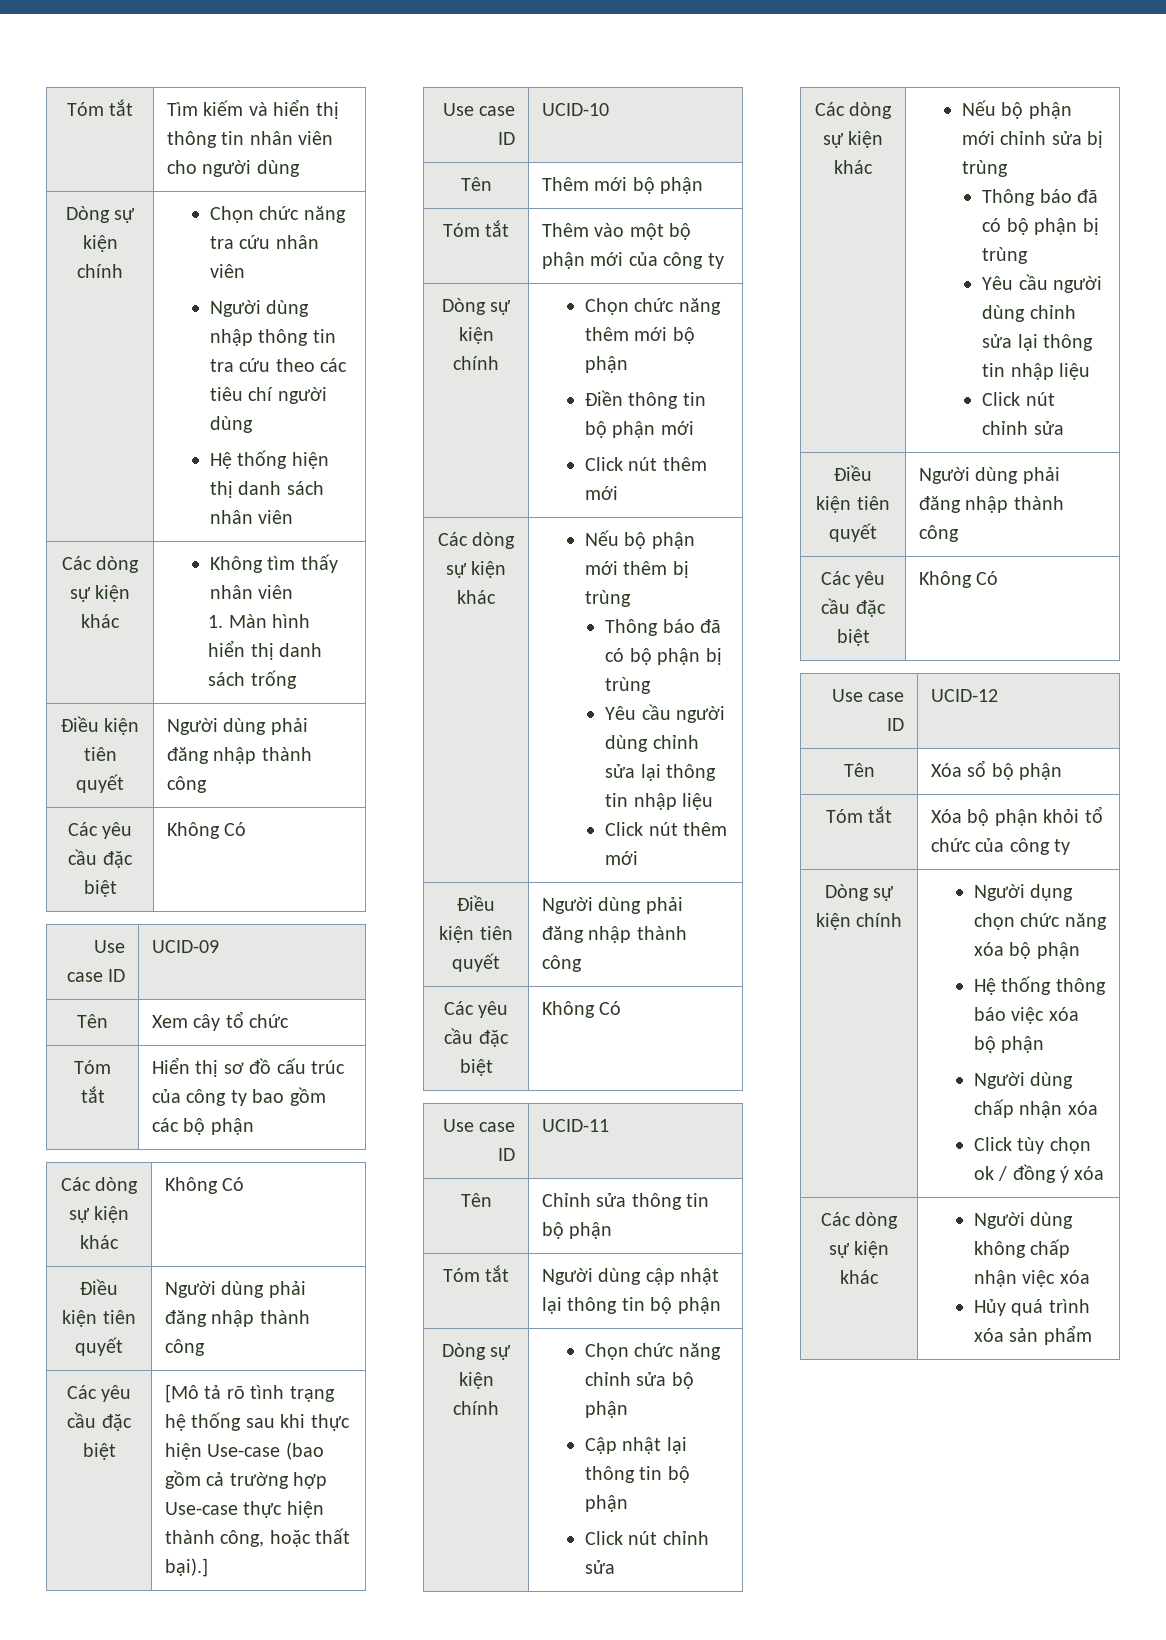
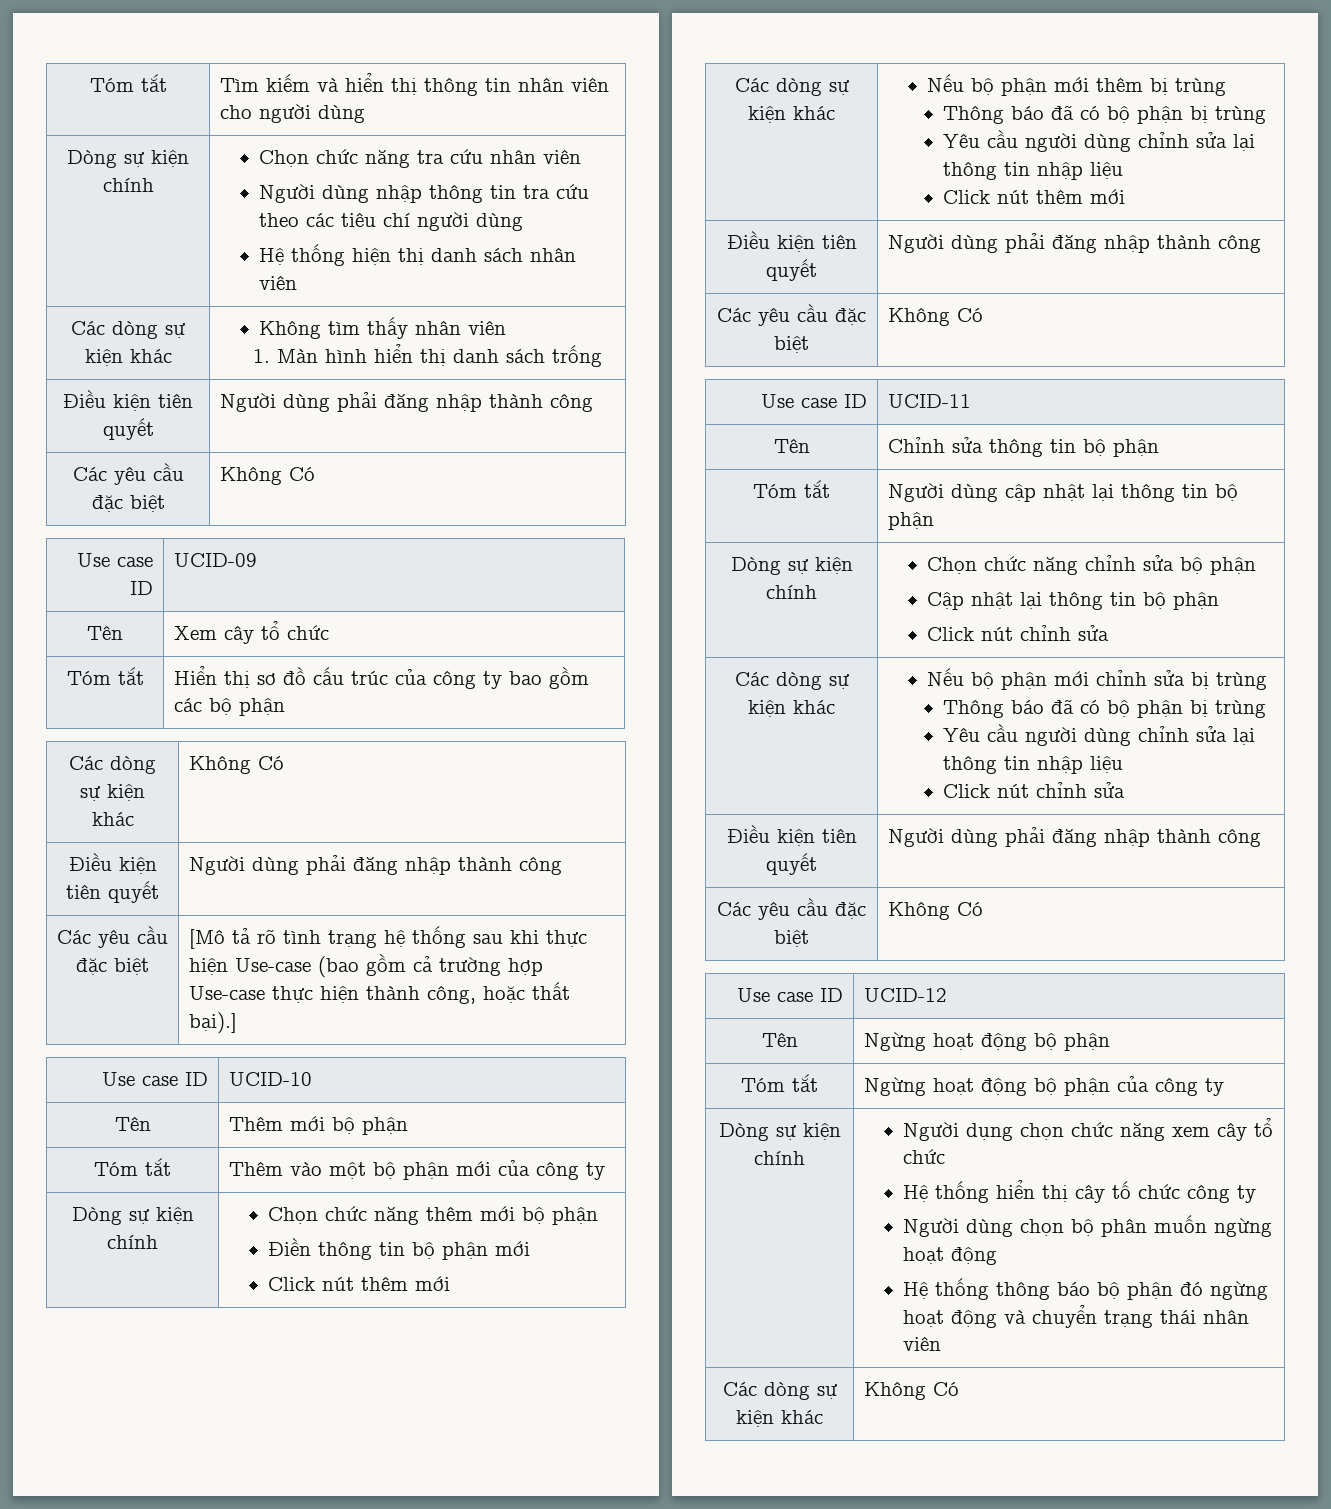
[931,760,1063,780] [825,806,893,823] [931,806,1103,826] [931,838,972,852] Xóa sổ bộ phận // Tóm tắt | Xóa bộ phận khỏi tổ chức -> [863,1032,1110,1051] [741,1074,818,1092] [863,1077,1110,1096] Ngừng hoạt động bộ phận // Tóm tắt | Ngừng hoạt động bộ phận
[973,942,1080,959] xóa bộ phận -> [1171,1118,1273,1141] [902,1149,945,1164] [902,1180,1256,1203] [902,1215,1272,1237] [902,1247,997,1265] xem cây tổ chức // Hệ thống hiển thị cây tố chức công ty // Người dùng chọn bộ phân muốn ngừng hoạt động
[1011,1007,1079,1024] [973,1036,1045,1053] [973,1072,1074,1089] [973,1099,1098,1118] [973,1137,1091,1154] [973,1164,1105,1183] [820,1212,899,1229] [828,1241,890,1258] [840,1270,879,1284] [973,1212,1074,1229] [973,1239,1071,1258] [973,1270,1090,1287] [973,1299,1090,1316] [973,1325,1092,1345] việc xóa bộ phận // Người dùng chấp nhận xóa // Click tùy chọn ok / đồng ý xóa // Các dòng sự kiện khác | Người dùng không chấp nhận việc xóa // Hủy quá trình xóa sản phẩm -> [1096,1281,1268,1300] [902,1305,1249,1328] [902,1336,941,1351] [722,1382,838,1400] [736,1410,823,1427] [863,1381,959,1400] bộ phận đó ngừng hoạt động và chuyển trạng thái nhân viên // Các dòng sự kiện khác | Không Có

